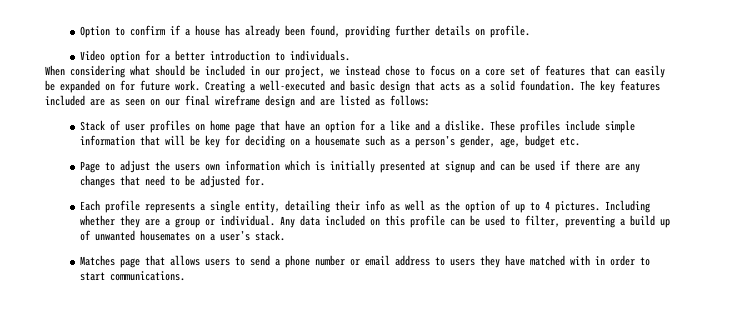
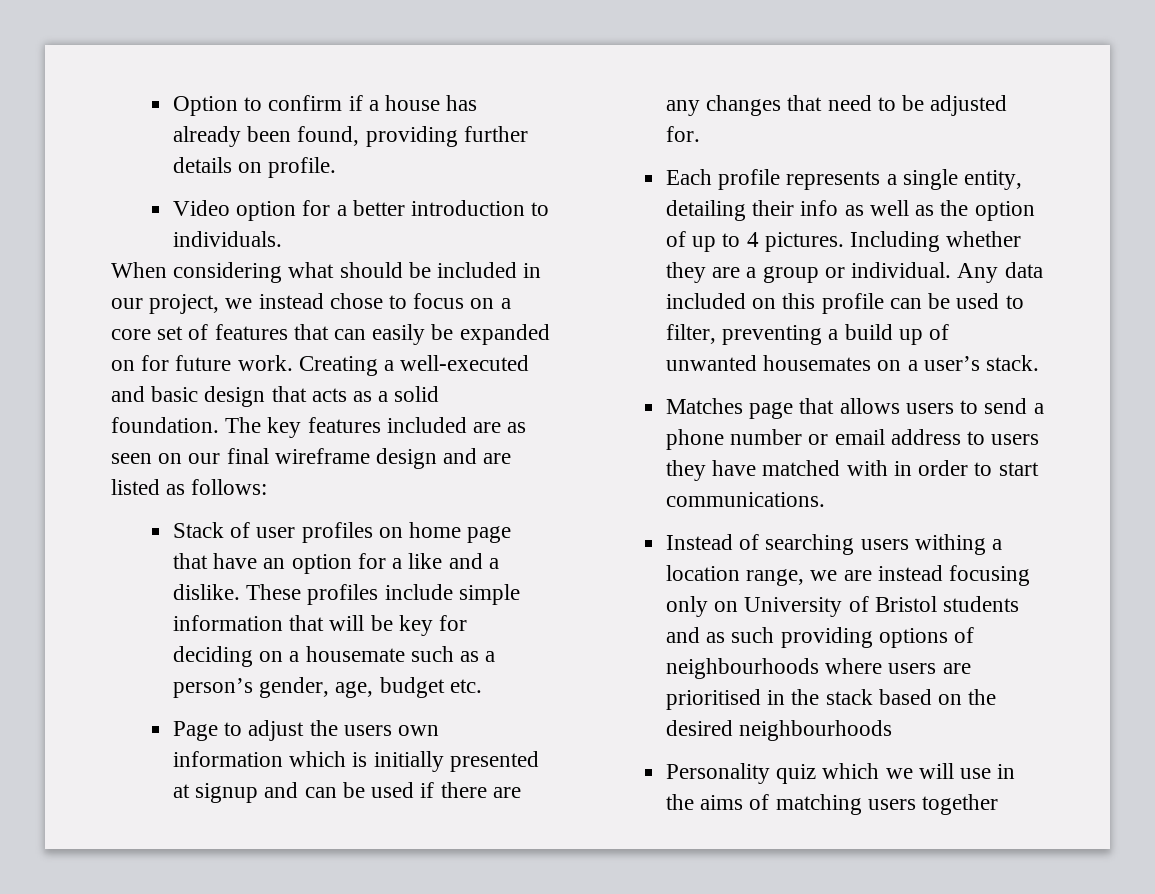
(186, 276) none -> [666,534,1003,555] [666,565,1031,586] [666,596,1020,617] [666,627,975,648] [666,658,971,679] [666,689,997,710] [666,720,893,741] [666,763,1016,784] [666,794,999,815] // Instead of searching users withing a location range, we are instead focusing only on University of Bristol students and as such providing options of neighbourhoods where users are prioritised in the stack based on the desired neighbourhoods // Personality quiz which we will use in the aims of matching users together

